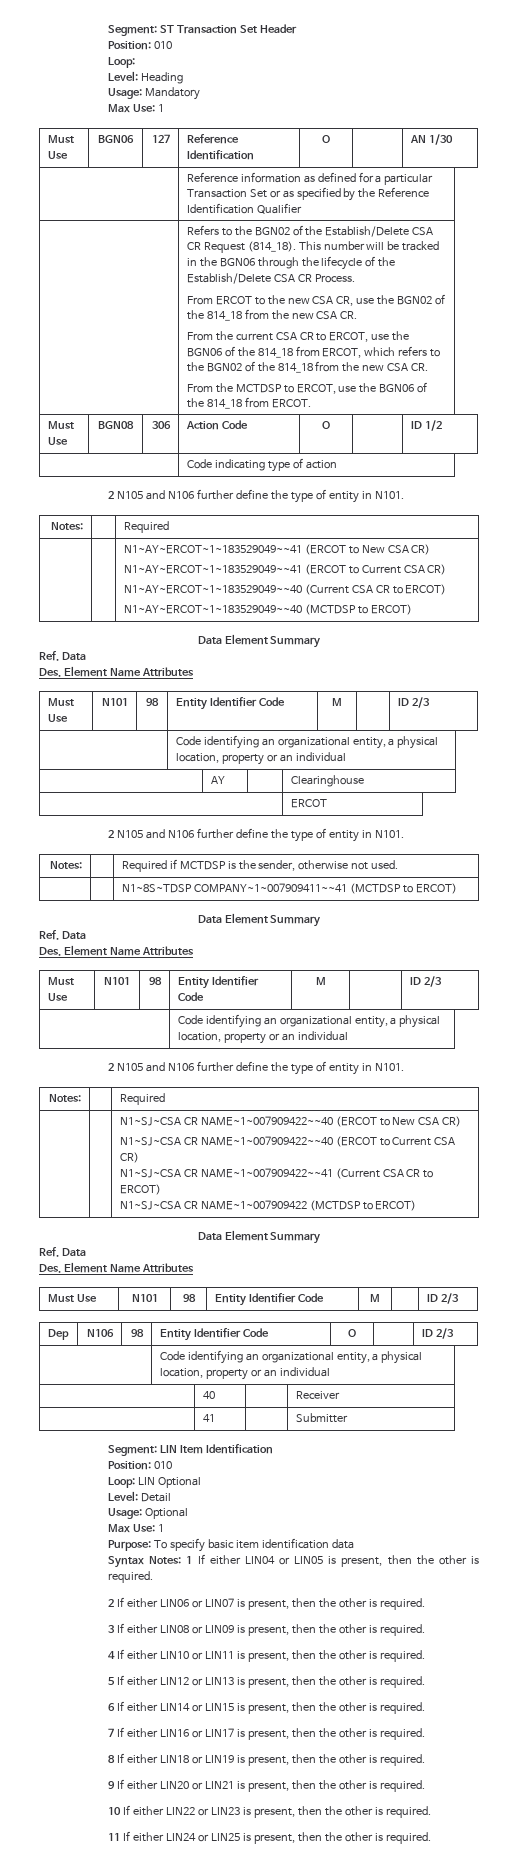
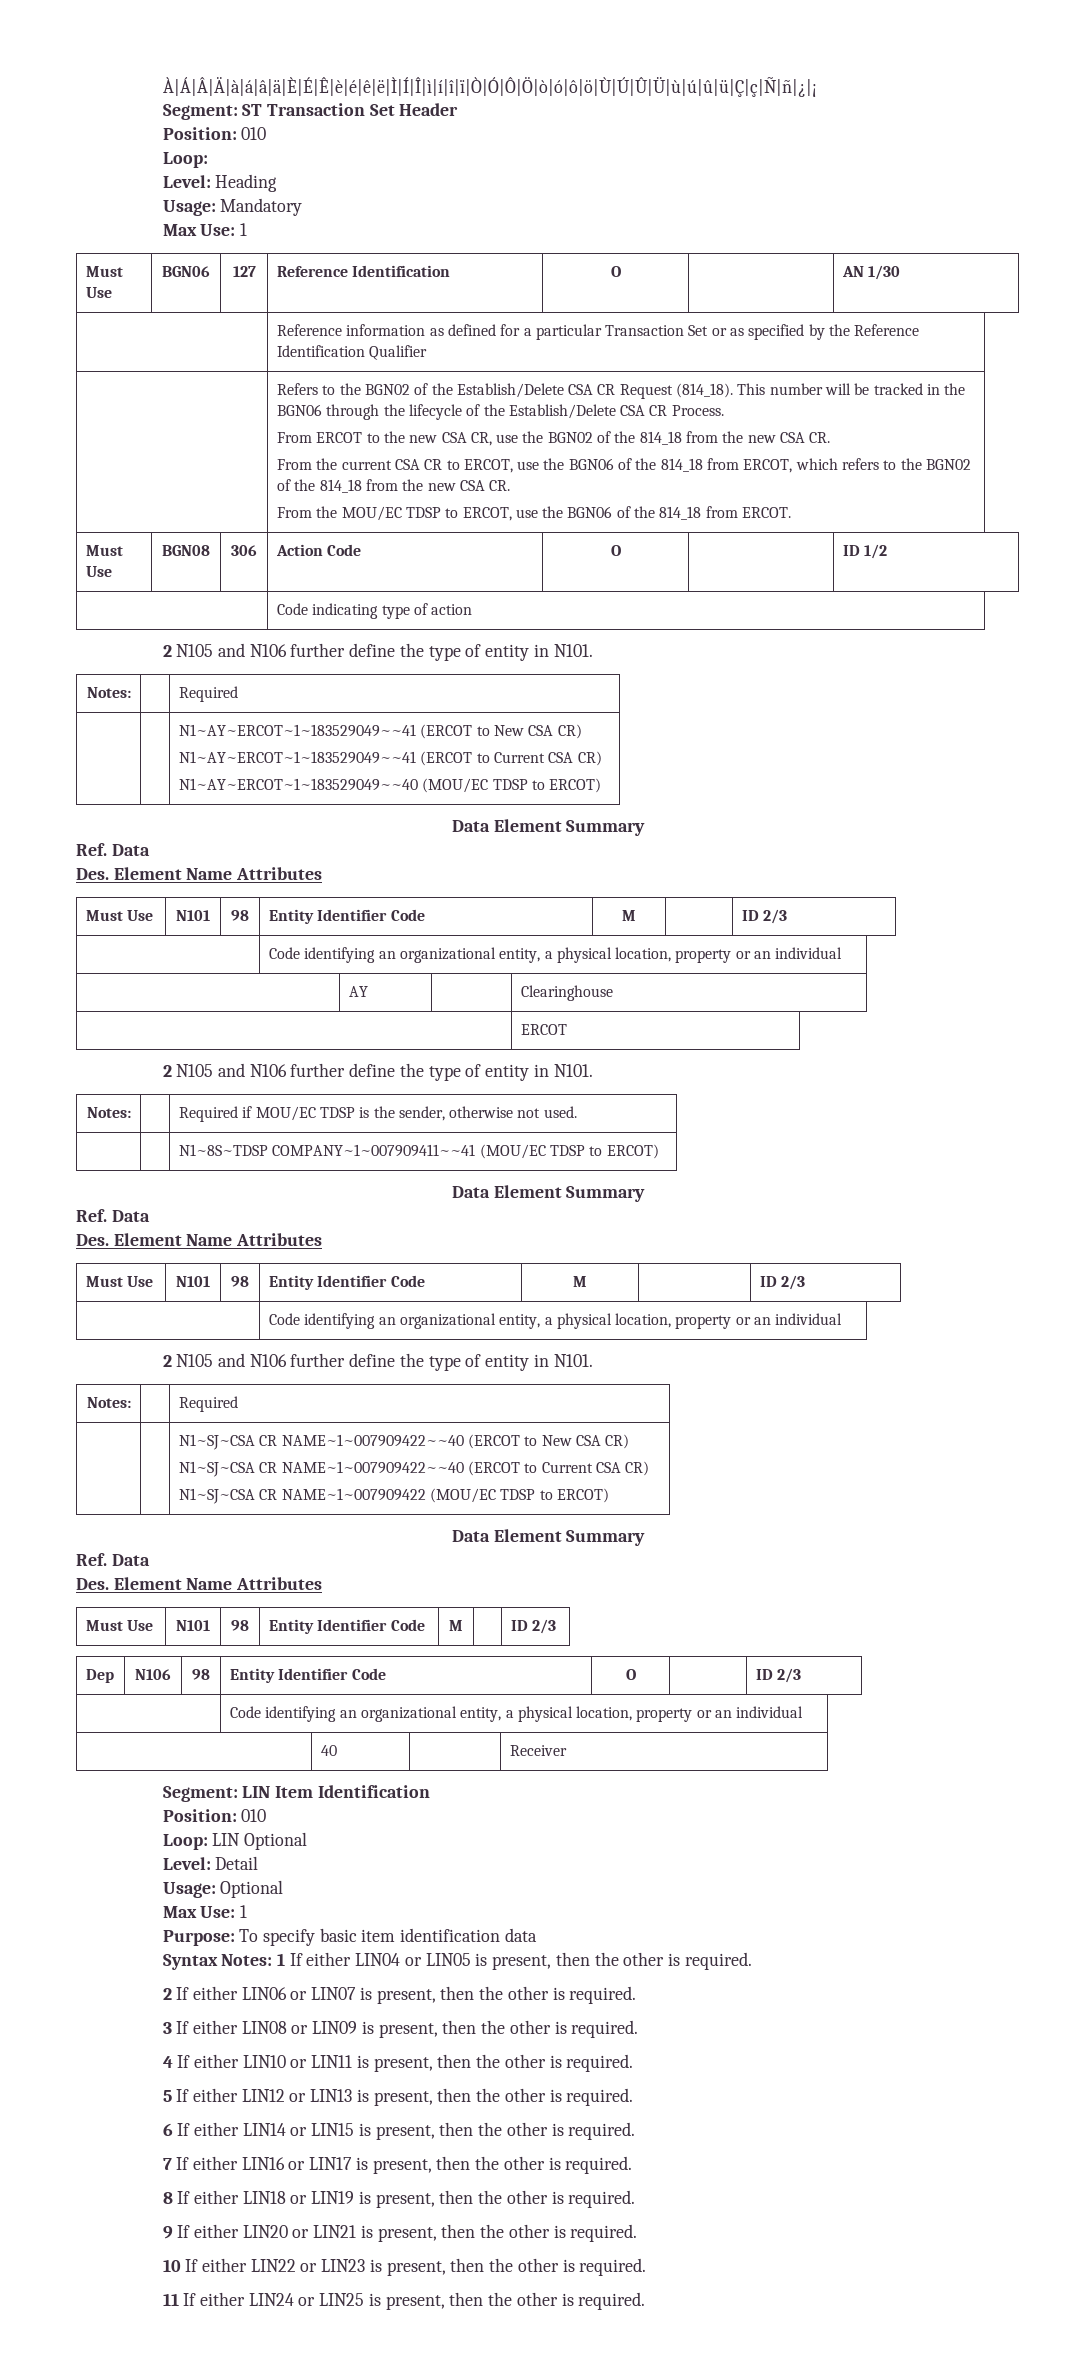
(108, 30) none -> [162,77,817,97] À|Á|Â|Ä|à|á|â|ä|È|É|Ê|è|é|ê|ë|Ì|Í|Î|ì|í|î|ï|Ò|Ó|Ô|Ö|ò|ó|ô|ö|Ù|Ú|Û|Ü|ù|ú|û|ü|Ç|ç|Ñ|ñ|¿|¡ //
[235,384,282,393] MCTDSP -> [341,506,441,521] MOU/EC TDSP
[304,584,447,595] [123,604,356,615] (Current CSA CR to ERCOT) // N1~AY~ERCOT~1~183529049~~40 (MCTDSP -> [422,778,528,793] (MOU/EC TDSP
[179,861,226,870] MCTDSP -> [255,1106,355,1121] MOU/EC TDSP
[349,883,401,894] (MCTDSP -> [479,1144,585,1159] (MOU/EC TDSP
[119,1168,434,1179] [119,1184,161,1195] // N1~SJ~CSA CR NAME~1~007909422~~41 (Current CSA CR to ERCOT) -> (650, 1468) none
[309,1200,361,1211] (MCTDSP -> [429,1488,536,1503] (MOU/EC TDSP
[202,1414,215,1422] [295,1413,348,1423] // | 41 | | Submitter -> (567, 1750) none

